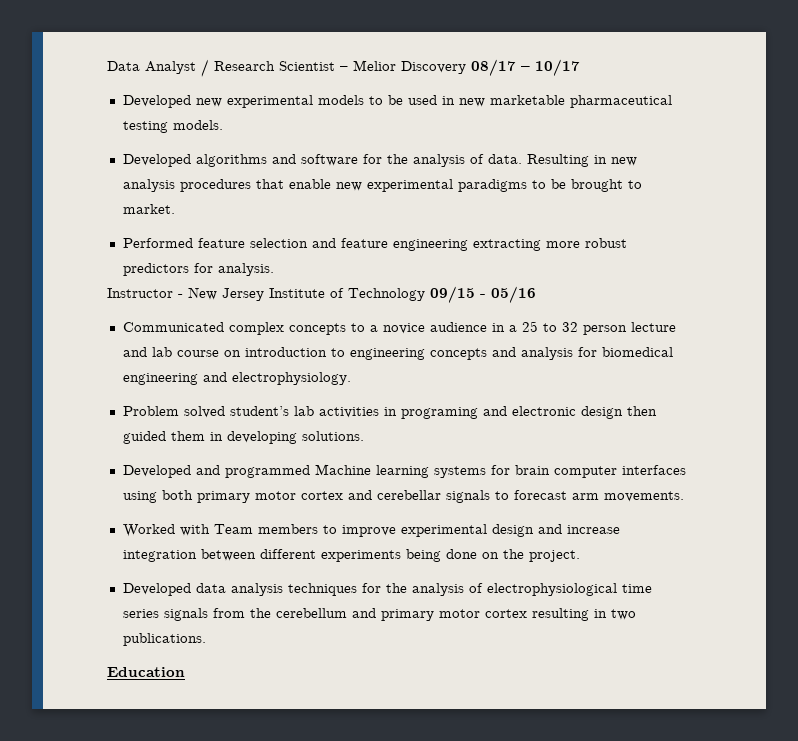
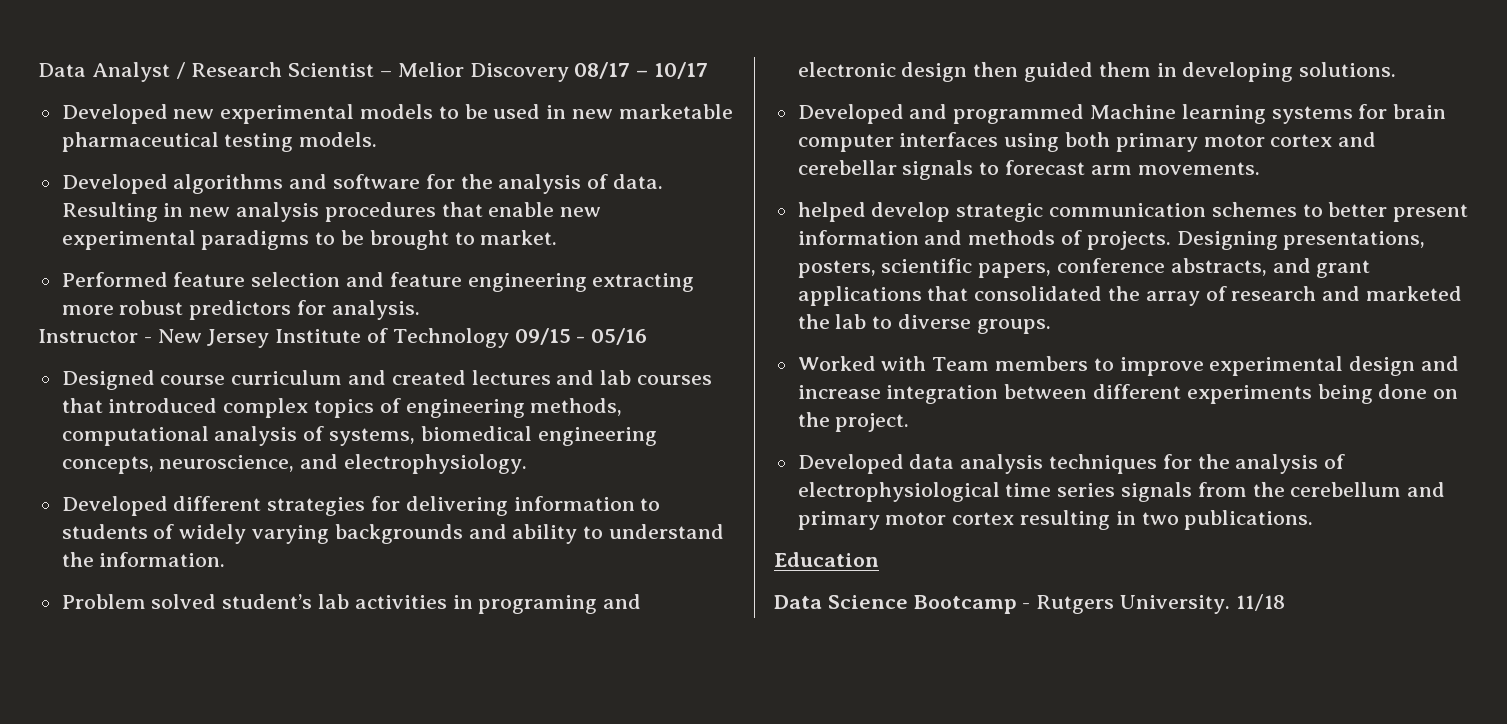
[122,321,676,335] [122,347,673,360] [122,372,351,385] Communicated complex concepts to a novice audience in a 25 to 32 person lecture and lab course on introduction to engineering concepts and analysis for biomedical engineering and electrophysiology. -> [61,370,713,390] [61,398,623,418] [61,426,657,446] [61,454,528,474] [61,496,661,516] [61,524,725,544] [61,552,226,567] Designed course curriculum and created lectures and lab courses that introduced complex topics of engineering methods, computational analysis of systems, biomedical engineering concepts, neuroscience, and electrophysiology. // Developed different strategies for delivering information to students of widely varying backgrounds and ability to understand the information.
(684, 496) none -> [797,202,1469,222] [797,230,1426,250] [797,258,1371,278] [797,286,1463,306] [797,314,1051,334] // helped develop strategic communication schemes to better present information and methods of projects. Designing presentations, posters, scientific papers, conference abstracts, and grant applications that consolidated the array of research and marketed the lab to diverse groups.
(185, 672) none -> [774,594,1285,614] // Data Science Bootcamp - Rutgers University. 11/18

